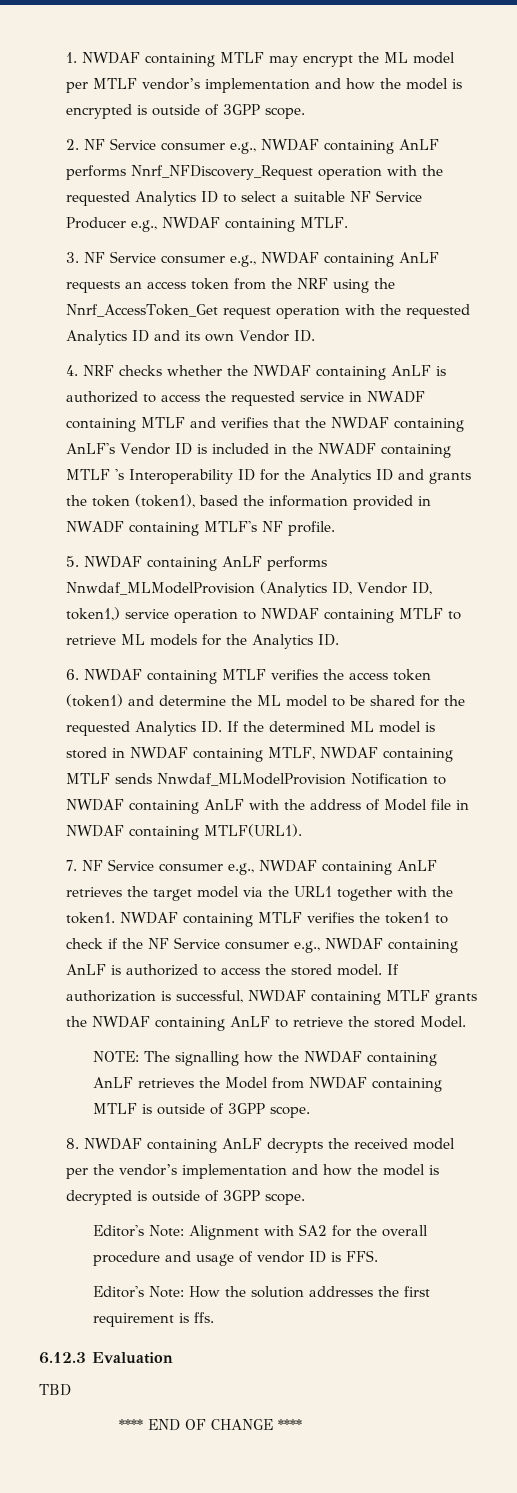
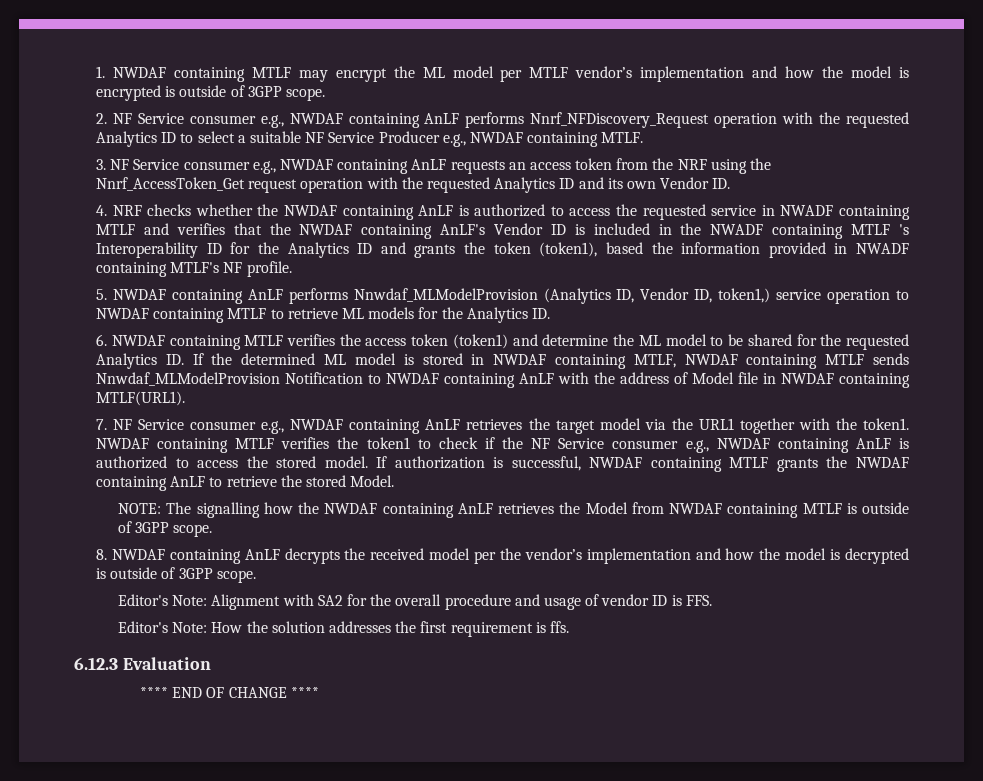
[39,1384,71,1396] // TBD -> (211, 663) none

